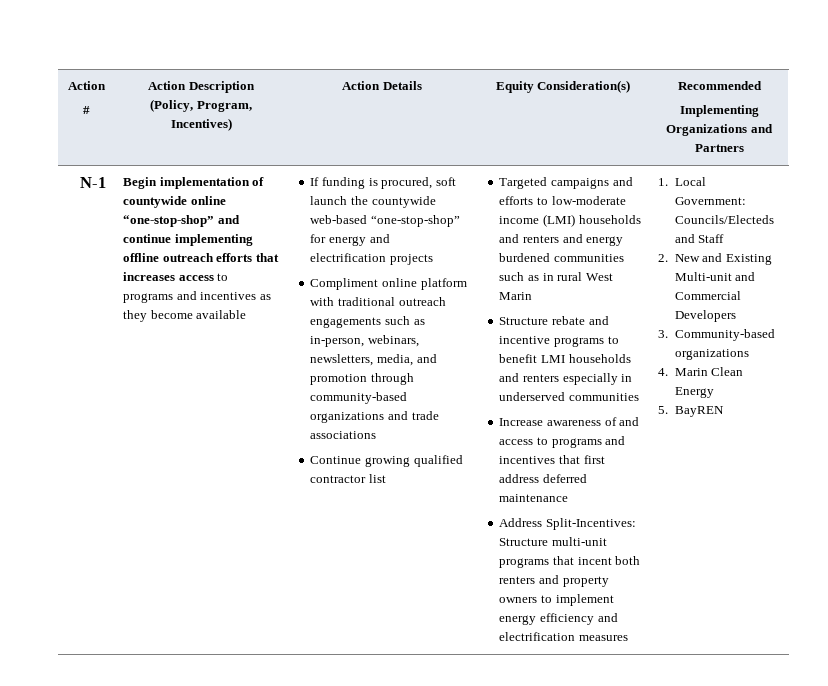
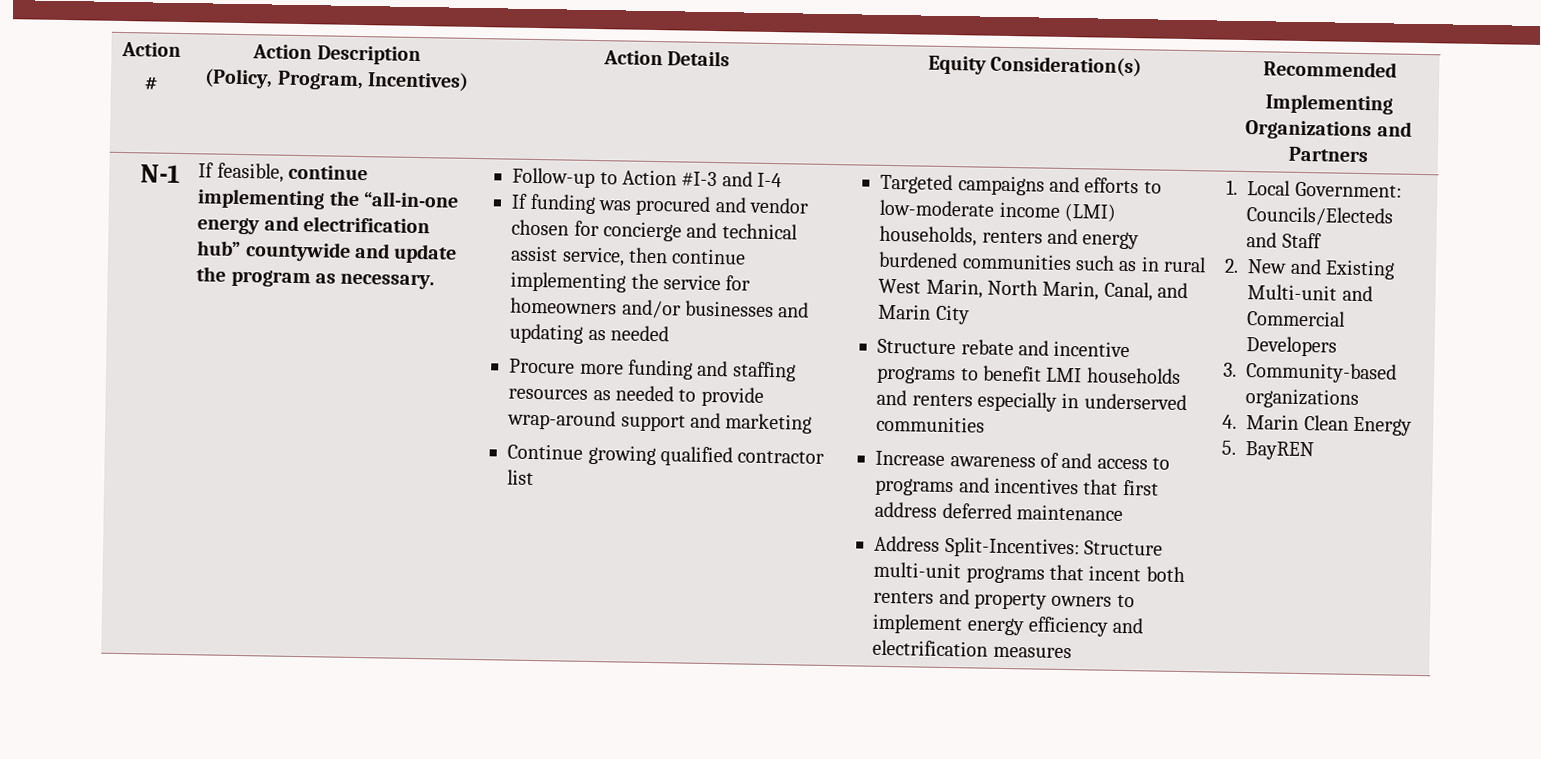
[123,177,265,189] [123,196,226,208] [123,215,240,227] [123,234,253,246] [123,253,279,262] [123,272,229,281] [123,291,271,303] [123,310,247,322] [310,177,456,189] [310,196,436,208] [310,215,460,227] [310,234,390,246] [310,253,433,265] [310,278,467,290] [310,297,446,306] [310,316,425,328] [310,335,419,347] [310,354,437,366] [310,373,414,385] [310,392,408,404] [310,411,439,423] [310,431,377,439] Begin implementation of countywide online “one-stop-shop” and continue implementing offline outreach efforts that increases access to programs and incentives as they become available | If funding is procured, soft launch the countywide web-based “one-stop-shop” for energy and electrification projects // Compliment online platform with traditional outreach engagements such as in-person, webinars, newsletters, media, and promotion through community-based organizations and trade associations -> [198,162,368,183] [197,188,459,210] [197,215,430,235] [197,240,458,264] [196,266,436,290] [512,167,783,189] [511,193,810,216] [511,219,798,242] [510,245,747,267] [510,271,751,293] [510,297,810,319] [509,323,669,344] [509,358,796,382] [508,385,764,407] [507,409,813,434] If feasible, continue implementing the “all-in-one energy and electrification hub” countywide and update the program as necessary. | Follow-up to Action #I-3 and I-4 // If funding was procured and vendor chosen for concierge and technical assist service, then continue implementing the service for homeowners and/or businesses and updating as needed // Procure more funding and staffing resources as needed to provide wrap-around support and marketing
[578,215,641,224] [499,234,520,243] households and -> [879,225,978,247] households,
[499,292,533,300] Marin -> [925,278,1189,302] [878,303,970,325] Marin, North Marin, Canal, and Marin City

